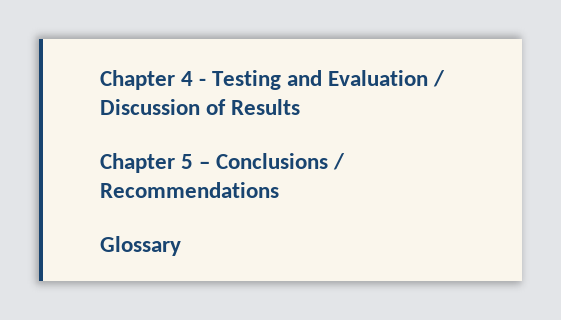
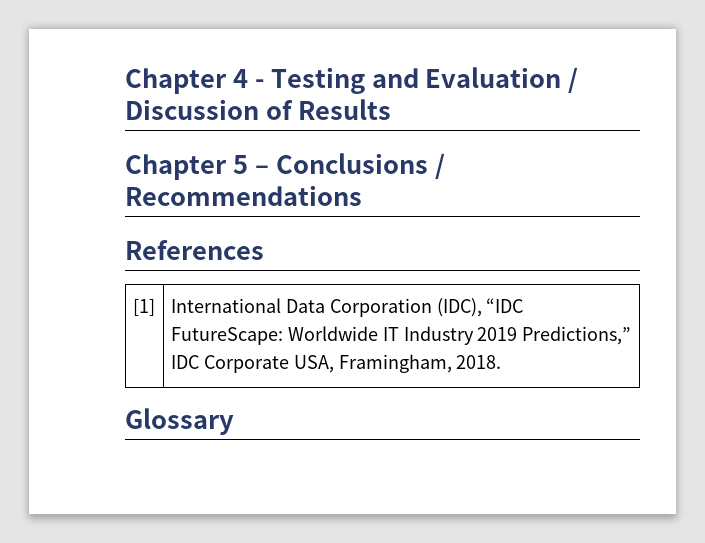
(279, 190) none -> [125,240,264,260] [132,299,155,316] [170,298,524,317] [170,326,632,345] [170,354,502,373] // References // [1] | International Data Corporation (IDC), “IDC FutureScape: Worldwide IT Industry 2019 Predictions,” IDC Corporate USA, Framingham, 2018.

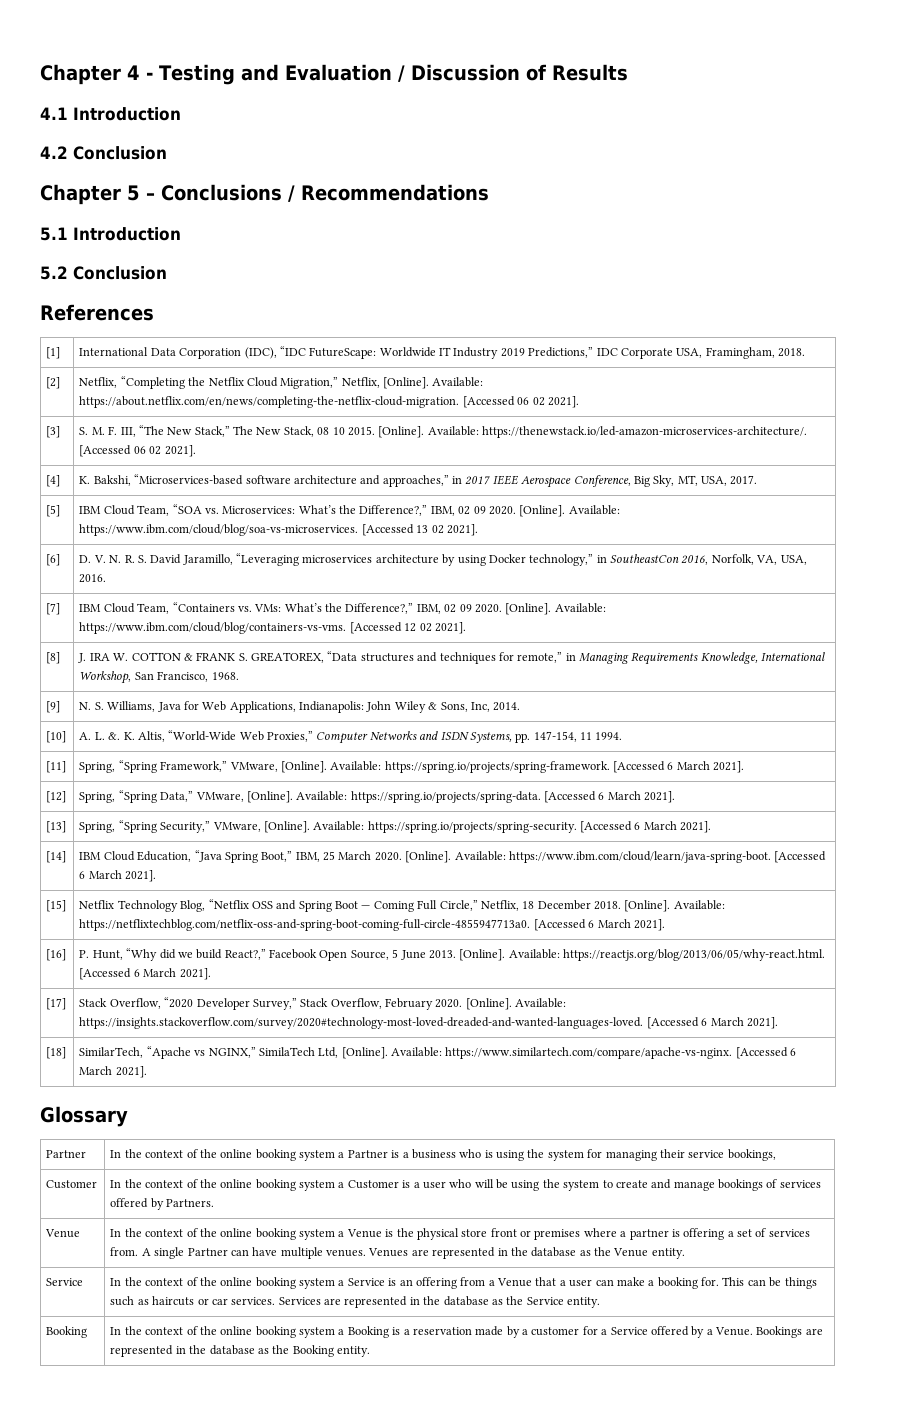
(391, 109) none -> [40,107,181,121] [40,146,167,160] // 4.1 Introduction // 4.2 Conclusion
(362, 195) none -> [40,227,181,241] [40,266,167,280] // 5.1 Introduction // 5.2 Conclusion
[125,408,234,435] // Glossary -> [46,377,61,389] [79,376,484,389] [79,396,579,408] [46,426,61,438] [79,425,808,438] [79,445,196,457] [46,475,61,487] [79,474,758,488] [46,505,61,517] [79,504,620,517] [79,524,478,536] [46,554,61,566] [79,553,807,566] [79,574,107,583] [46,603,61,615] [79,602,606,615] [79,622,466,634] [46,652,61,664] [78,651,826,665] [79,671,239,684] [46,701,61,713] [79,701,521,713] [46,731,67,743] [79,730,623,744] [46,761,67,773] [79,760,745,773] [46,791,67,803] [79,790,676,803] [46,821,67,833] [79,820,712,833] [46,851,67,863] [79,850,827,863] [79,870,157,882] [46,900,67,912] [79,899,725,912] [79,919,665,931] [46,949,67,961] [79,948,826,961] [79,968,211,980] [46,998,67,1010] [79,997,567,1010] [79,1017,778,1029] [46,1047,67,1059] [79,1046,797,1059] [79,1066,147,1078] [40,1106,128,1127] [46,1150,87,1158] [110,1149,776,1161] [46,1180,98,1189] [110,1179,821,1191] [110,1198,215,1210] [45,1229,81,1238] [110,1228,810,1240] [110,1247,685,1259] [46,1278,84,1286] [110,1277,817,1289] [110,1296,601,1308] [46,1326,88,1338] [110,1326,823,1338] [110,1345,371,1357] // [2] | Netflix, “Completing the Netflix Cloud Migration,” Netflix, [Online]. Available: https://about.netflix.com/en/news/completing-the-netflix-cloud-migration. [Accessed 06 02 2021]. // [3] | S. M. F. III, “The New Stack,” The New Stack, 08 10 2015. [Online]. Available: https://thenewstack.io/led-amazon-microservices-architecture/. [Accessed 06 02 2021]. // [4] | K. Bakshi, “Microservices-based software architecture and approaches,” in 2017 IEEE Aerospace Conference, Big Sky, MT, USA, 2017. // [5] | IBM Cloud Team, “SOA vs. Microservices: What’s the Difference?,” IBM, 02 09 2020. [Online]. Available: https://www.ibm.com/cloud/blog/soa-vs-microservices. [Accessed 13 02 2021]. // [6] | D. V. N. R. S. David Jaramillo, “Leveraging microservices architecture by using Docker technology,” in SoutheastCon 2016, Norfolk, VA, USA, 2016. // [7] | IBM Cloud Team, “Containers vs. VMs: What’s the Difference?,” IBM, 02 09 2020. [Online]. Available: https://www.ibm.com/cloud/blog/containers-vs-vms. [Accessed 12 02 2021]. // [8] | J. IRA W. COTTON & FRANK S. GREATOREX, “Data structures and techniques for remote,” in Managing Requirements Knowledge, International Workshop, San Francisco, 1968. // [9] | N. S. Williams, Java for Web Applications, Indianapolis: John Wiley & Sons, Inc, 2014. // [10] | A. L. &. K. Altis, “World-Wide Web Proxies,” Computer Networks and ISDN Systems, pp. 147-154, 11 1994. // [11] | Spring, “Spring Framework,” VMware, [Online]. Available: https://spring.io/projects/spring-framework. [Accessed 6 March 2021]. // [12] | Spring, “Spring Data,” VMware, [Online]. Available: https://spring.io/projects/spring-data. [Accessed 6 March 2021]. // [13] | Spring, “Spring Security,” VMware, [Online]. Available: https://spring.io/projects/spring-security. [Accessed 6 March 2021]. // [14] | IBM Cloud Education, “Java Spring Boot,” IBM, 25 March 2020. [Online]. Available: https://www.ibm.com/cloud/learn/java-spring-boot. [Accessed 6 March 2021]. // [15] | Netflix Technology Blog, “Netflix OSS and Spring Boot — Coming Full Circle,” Netflix, 18 December 2018. [Online]. Available: https://netflixtechblog.com/netflix-oss-and-spring-boot-coming-full-circle-4855947713a0. [Accessed 6 March 2021]. // [16] | P. Hunt, “Why did we build React?,” Facebook Open Source, 5 June 2013. [Online]. Available: https://reactjs.org/blog/2013/06/05/why-react.html. [Accessed 6 March 2021]. // [17] | Stack Overflow, “2020 Developer Survey,” Stack Overflow, February 2020. [Online]. Available: https://insights.stackoverflow.com/survey/2020#technology-most-loved-dreaded-and-wanted-languages-loved. [Accessed 6 March 2021]. // [18] | SimilarTech, “Apache vs NGINX,” SimilaTech Ltd, [Online]. Available: https://www.similartech.com/compare/apache-vs-nginx. [Accessed 6 March 2021]. // Glossary // Partner | In the context of the online booking system a Partner is a business who is using the system for managing their service bookings, // Customer | In the context of the online booking system a Customer is a user who will be using the system to create and manage bookings of services offered by Partners. // Venue | In the context of the online booking system a Venue is the physical store front or premises where a partner is offering a set of services from. A single Partner can have multiple venues. Venues are represented in the database as the Venue entity. // Service | In the context of the online booking system a Service is an offering from a Venue that a user can make a booking for. This can be things such as haircuts or car services. Services are represented in the database as the Service entity. // Booking | In the context of the online booking system a Booking is a reservation made by a customer for a Service offered by a Venue. Bookings are represented in the database as the Booking entity.

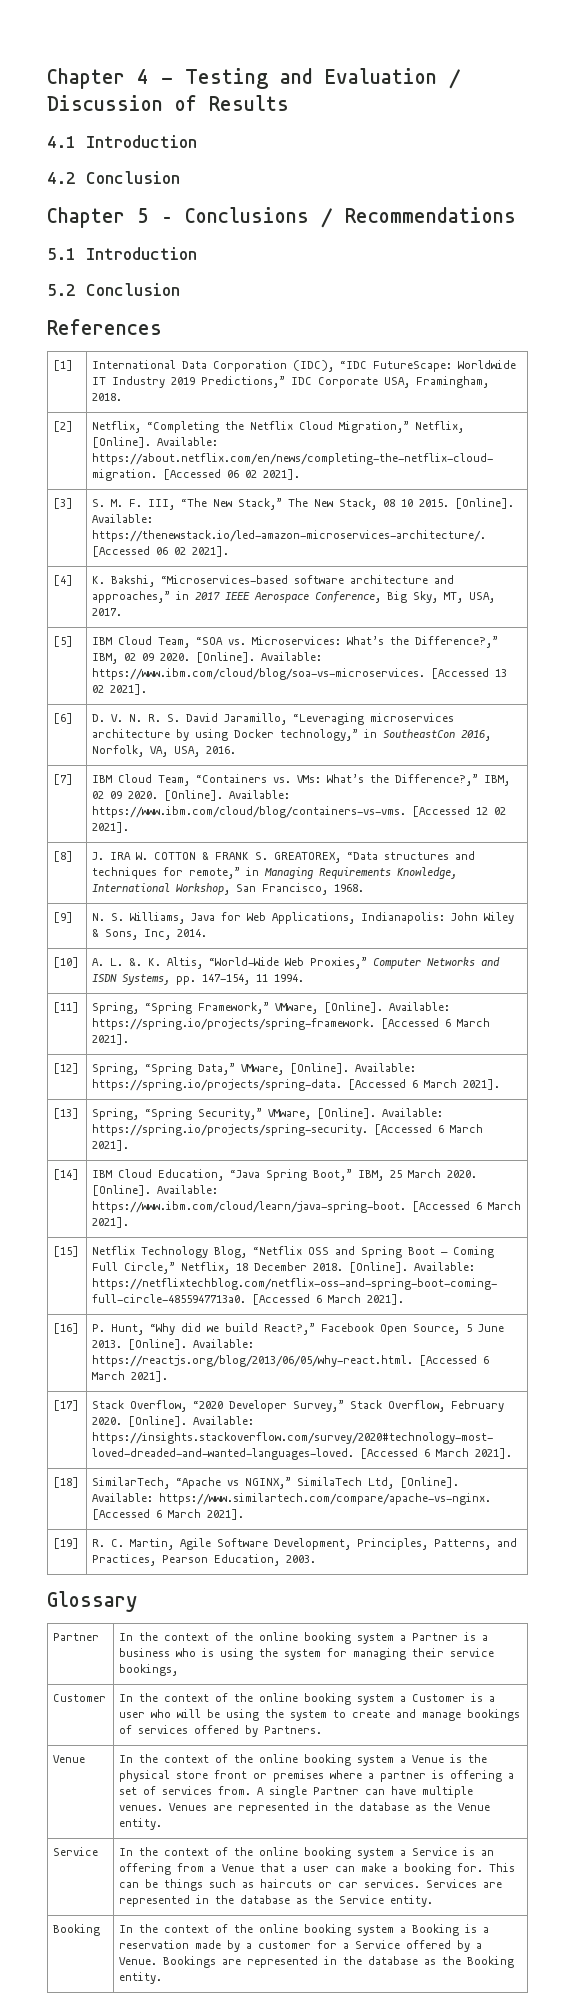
(147, 1072) none -> [53,1538,80,1549] [92,1538,518,1550] [92,1554,317,1566] // [19] | R. C. Martin, Agile Software Development, Principles, Patterns, and Practices, Pearson Education, 2003.

